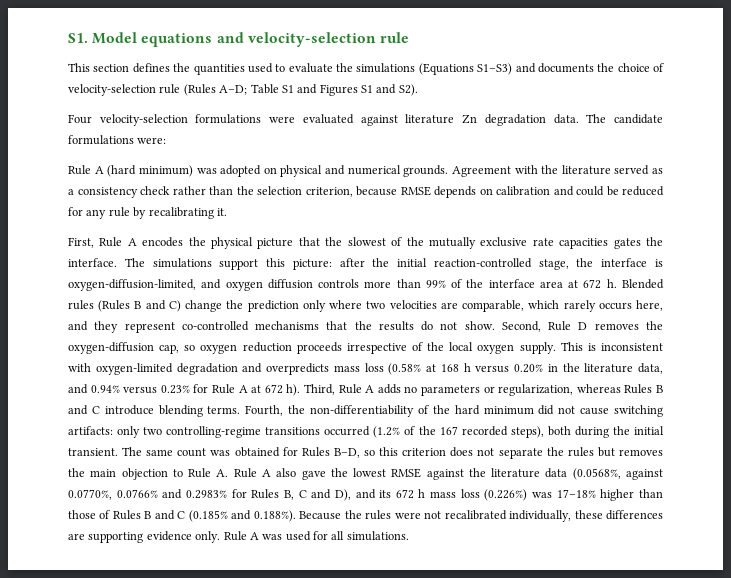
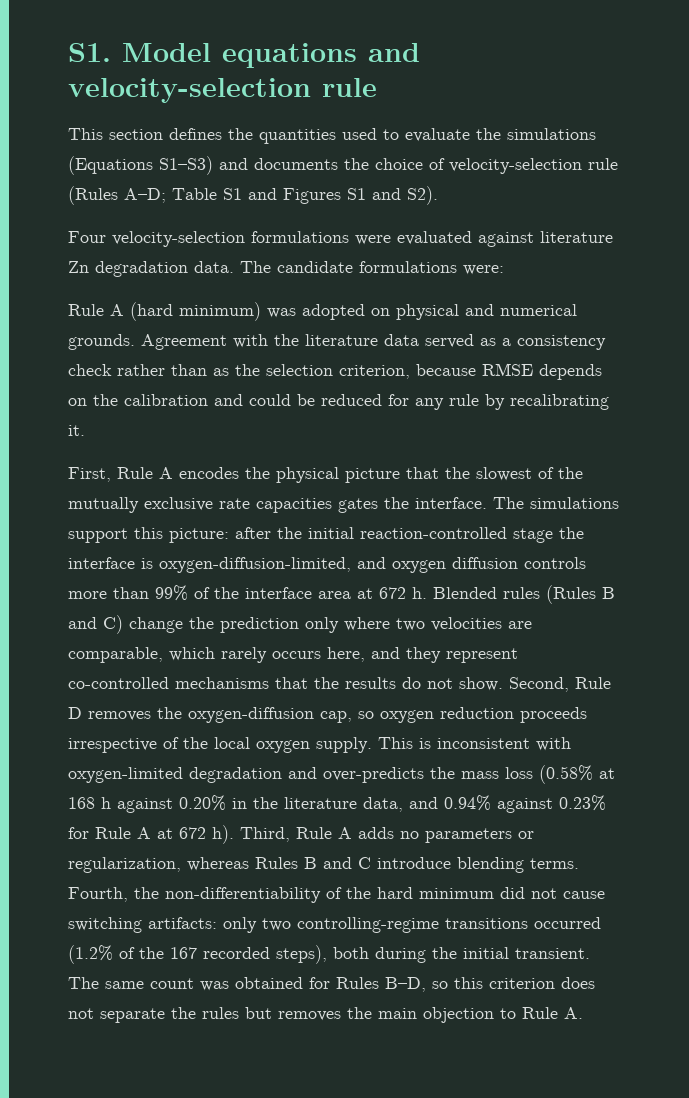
(611, 170) none -> [384,334,419,346] data
(233, 190) none -> [213,368,229,376] as
(493, 191) none -> [93,394,118,406] the
[538,259,569,270] stage, -> [513,528,553,543] stage
[266,363,329,375] overpredicts -> [323,767,455,783] over-predicts the
[475,365,510,373] versus -> [117,798,173,813] against
[123,386,158,394] versus -> [497,798,553,813] against
[233,468,663,480] [68,489,663,501] [68,510,664,522] [68,531,409,543] Rule A also gave the lowest RMSE against the literature data (0.0568%, against 0.0770%, 0.0766% and 0.2983% for Rules B, C and D), and its 672 h mass loss (0.226%) was 17–18% higher than those of Rules B and C (0.185% and 0.188%). Because the rules were not recalibrated individually, these differences are supporting evidence only. Rule A was used for all simulations. -> (583, 1013) none

